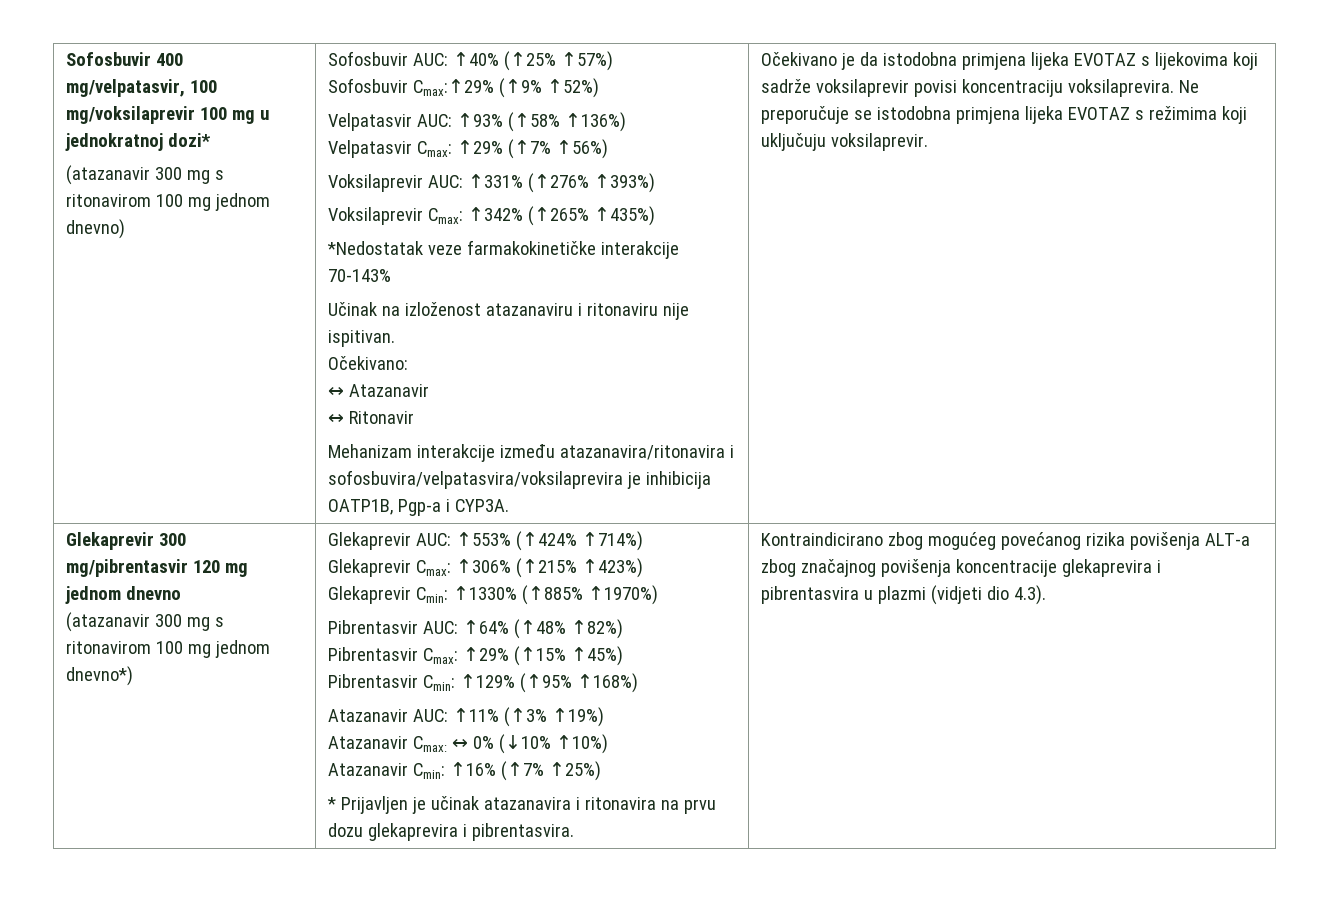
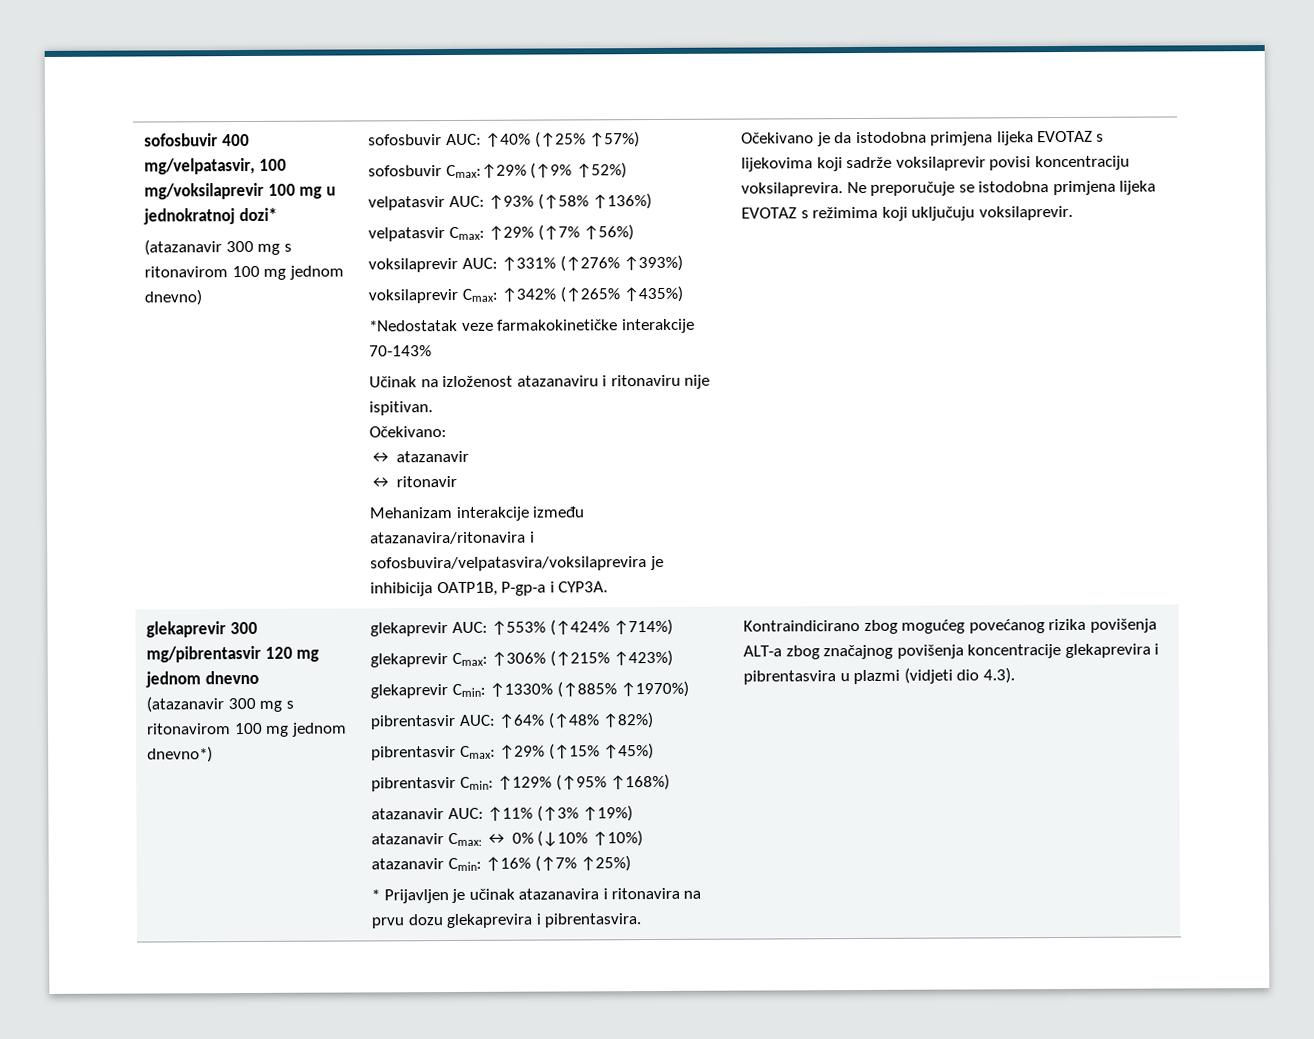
[65,52,151,66] Sofosbuvir -> [144,133,219,147] sofosbuvir
[327,51,408,66] Sofosbuvir -> [368,134,443,146] sofosbuvir
[327,78,408,93] Sofosbuvir -> [368,165,443,177] sofosbuvir
[327,113,412,131] Velpatasvir -> [368,196,446,211] velpatasvir
[327,140,412,158] Velpatasvir -> [368,227,446,242] velpatasvir
[327,174,423,192] Voksilaprevir -> [368,257,459,273] voksilaprevir
[327,207,423,225] Voksilaprevir -> [368,288,459,304] voksilaprevir
[348,384,429,397] [327,411,414,424] Atazanavir // ↔ Ritonavir -> [395,450,469,463] [369,475,457,488] atazanavir // ↔ ritonavir
[397,499,441,516] Pgp-a -> [501,581,547,596] P-gp-a
[65,532,154,550] Glekaprevir -> [146,621,227,638] glekaprevir
[327,532,411,550] Glekaprevir -> [370,622,449,637] glekaprevir
[327,559,411,577] Glekaprevir -> [370,653,449,668] glekaprevir
[327,586,411,604] Glekaprevir -> [370,684,449,699] glekaprevir
[327,620,418,634] Pibrentasvir -> [370,714,457,730] pibrentasvir
[327,647,418,661] Pibrentasvir -> [371,745,457,761] pibrentasvir
[327,674,418,688] Pibrentasvir -> [371,776,457,792] pibrentasvir
[327,709,408,722] Atazanavir -> [371,808,445,820] atazanavir
[327,736,408,749] Atazanavir -> [371,833,445,845] atazanavir
[327,763,408,776] Atazanavir -> [371,858,445,870] atazanavir

